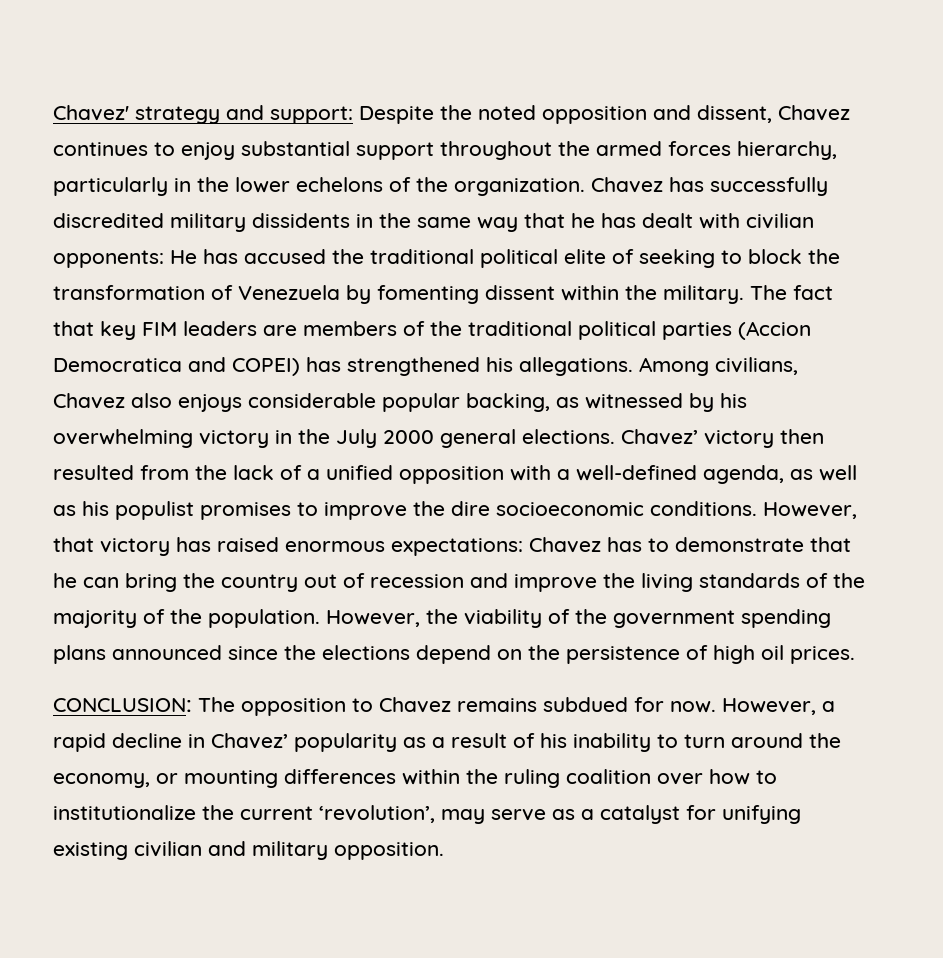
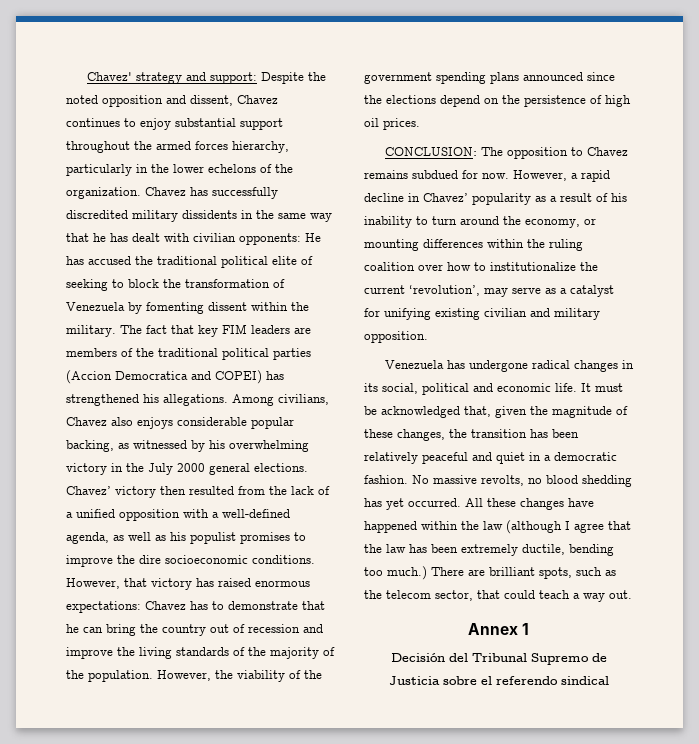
(444, 851) none -> [384,360,634,372] [364,383,623,395] [364,406,628,418] [364,429,579,441] [364,452,617,464] [364,475,632,487] [364,498,594,510] [364,520,631,534] [364,544,614,556] [364,566,616,580] [364,590,632,602] [467,623,530,635] [390,653,607,665] [388,676,609,685] // Venezuela has undergone radical changes in its social, political and economic life. It must be acknowledged that, given the magnitude of these changes, the transition has been relatively peaceful and quiet in a democratic fashion. No massive revolts, no blood shedding has yet occurred. All these changes have happened within the law (although I agree that the law has been extremely ductile, bending too much.) There are brilliant spots, such as the telecom sector, that could teach a way out. // Annex 1 // Decisión del Tribunal Supremo de Justicia sobre el referendo sindical

